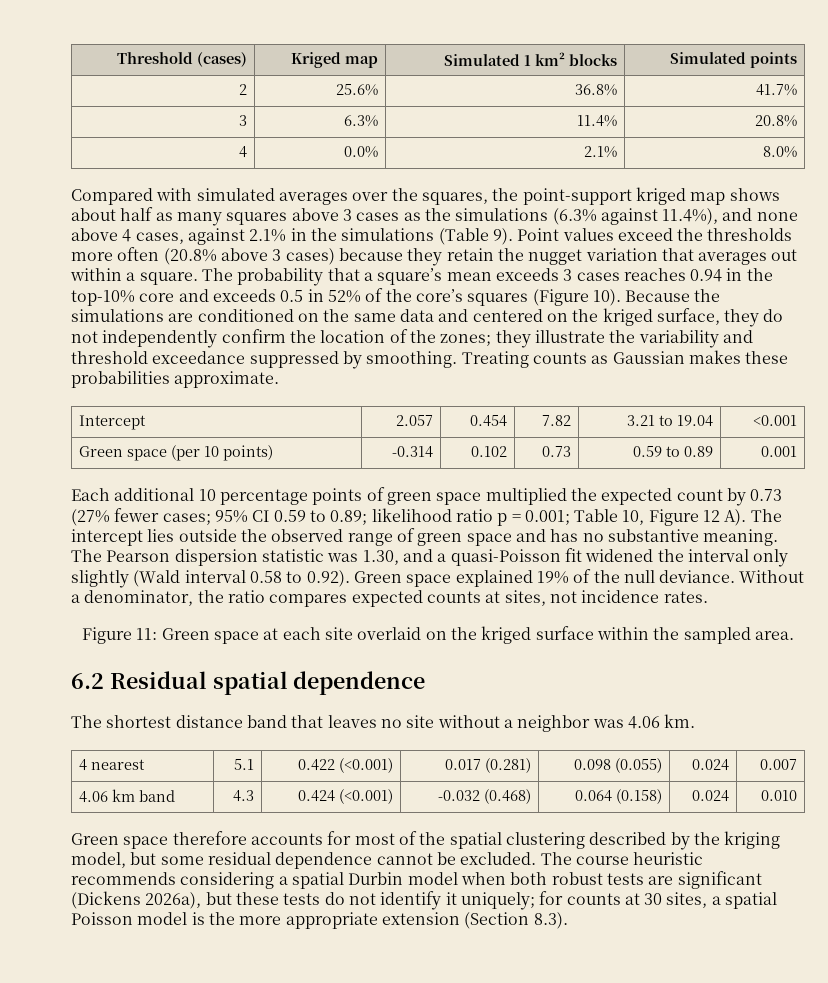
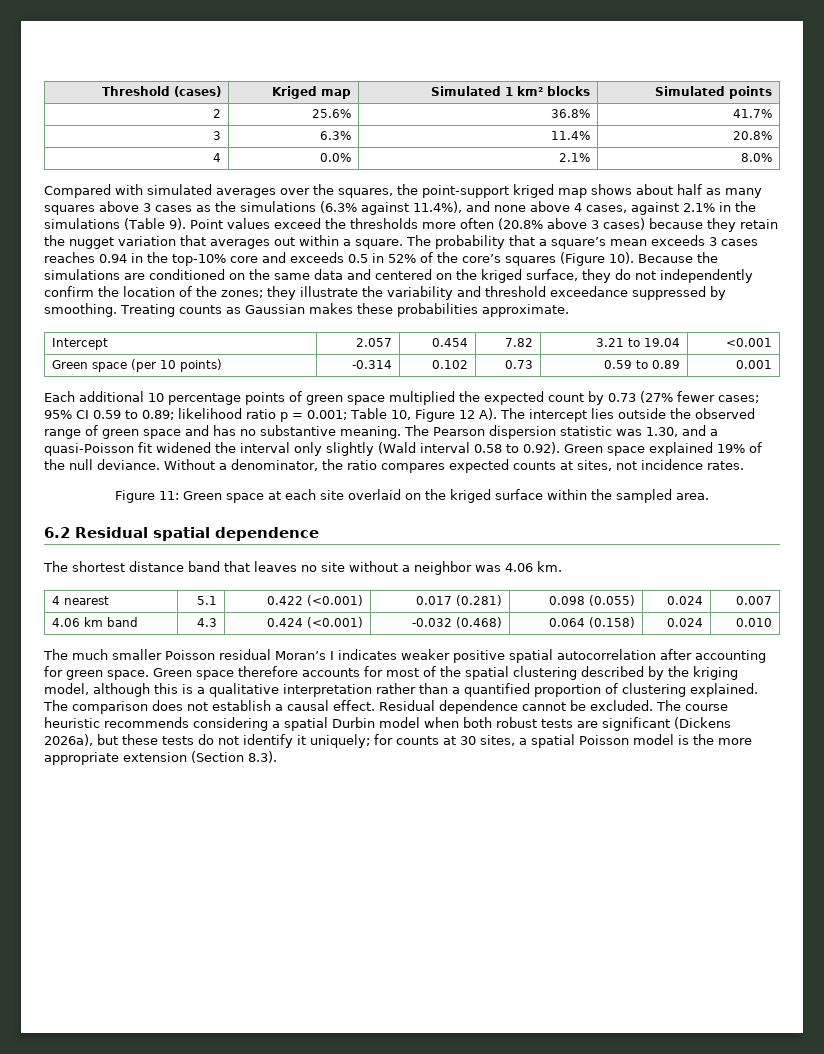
(797, 795) none -> [43,649,766,663] [44,666,149,680] The much smaller Poisson residual Moran’s I indicates weaker positive spatial autocorrelation after accounting for green space.
[130,852,271,865] but some residual -> [93,683,758,697] [43,700,435,714] although this is a qualitative interpretation rather than a quantified proportion of clustering explained. The comparison does not establish a causal effect. Residual

